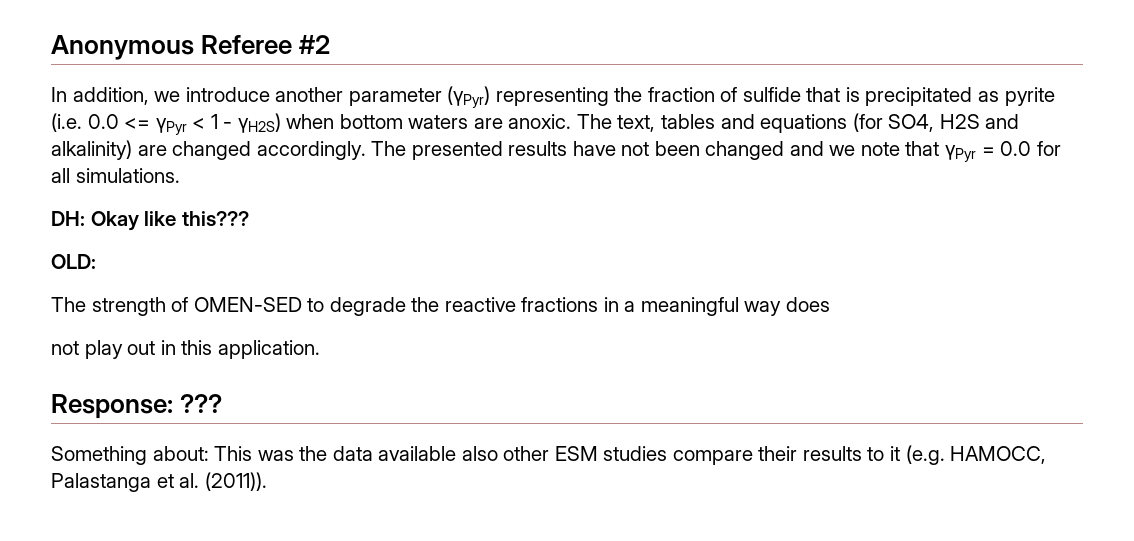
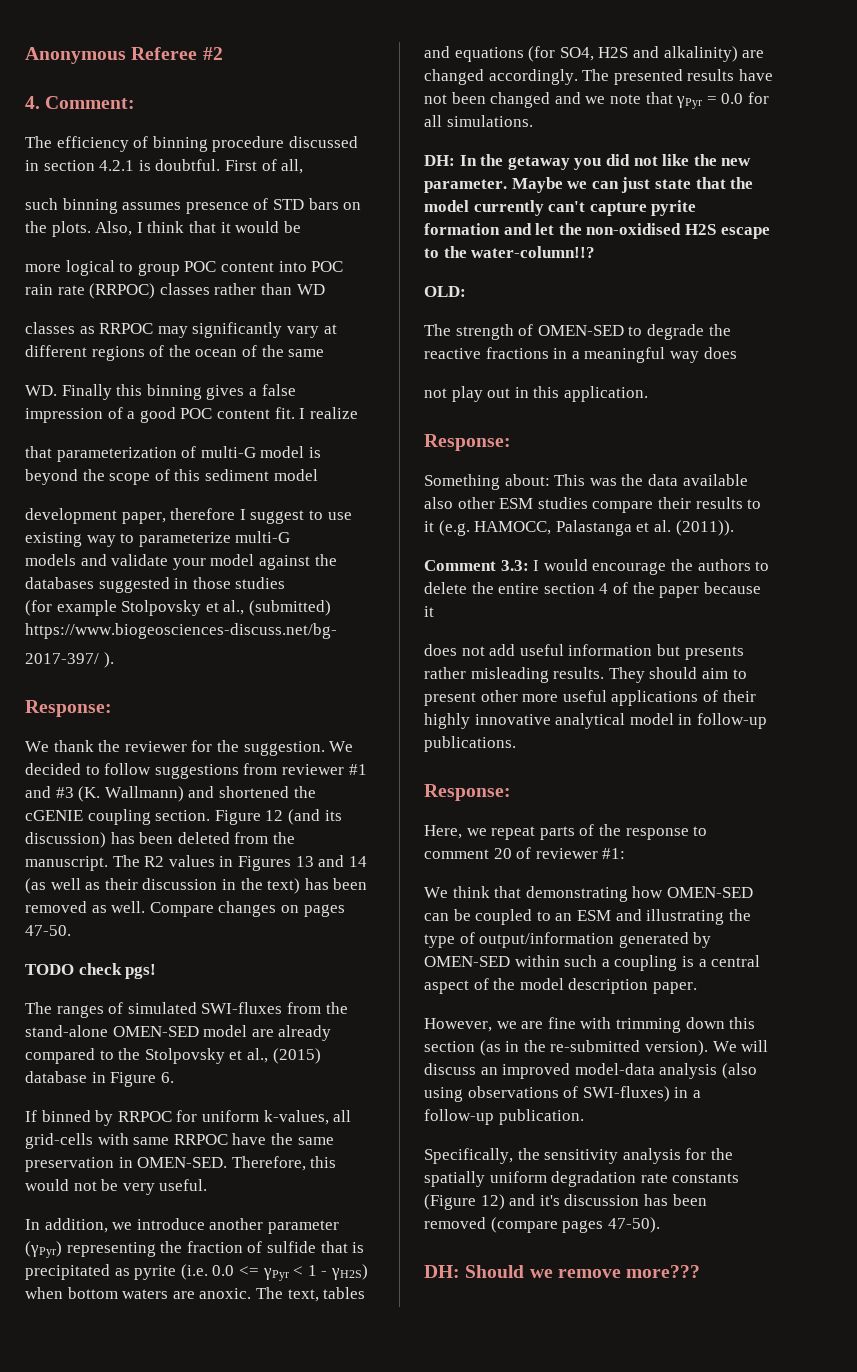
(331, 44) none -> [25,96,136,109] [25,136,358,152] [25,159,304,174] [25,198,362,214] [25,221,301,237] [25,260,344,276] [25,283,325,299] [25,322,337,338] [25,345,325,361] [25,384,296,400] [25,407,358,423] [25,446,321,462] [25,469,318,485] [25,508,352,524] [25,531,291,547] [25,554,337,570] [25,577,286,593] [25,600,331,616] [25,623,337,639] [25,652,114,668] [25,700,112,717] [25,740,354,756] [25,763,367,779] [25,786,316,802] [25,809,342,825] [25,832,295,848] [25,855,367,871] [25,878,368,894] [25,901,345,917] [25,925,71,936] [25,963,157,979] [25,1002,348,1018] [25,1025,332,1041] [25,1048,321,1064] [25,1071,174,1087] [25,1110,352,1126] [25,1133,334,1149] [25,1156,337,1172] [25,1179,208,1195] // 4. Comment: // The efficiency of binning procedure discussed in section 4.2.1 is doubtful. First of all, // such binning assumes presence of STD bars on the plots. Also, I think that it would be // more logical to group POC content into POC rain rate (RRPOC) classes rather than WD // classes as RRPOC may significantly vary at different regions of the ocean of the same // WD. Finally this binning gives a false impression of a good POC content fit. I realize // that parameterization of multi-G model is beyond the scope of this sediment model // development paper, therefore I suggest to use existing way to parameterize multi-G // models and validate your model against the databases suggested in those studies // (for example Stolpovsky et al., (submitted) https://www.biogeosciences-discuss.net/bg- // 2017-397/ ). // Response: // We thank the reviewer for the suggestion. We decided to follow suggestions from reviewer #1 and #3 (K. Wallmann) and shortened the cGENIE coupling section. Figure 12 (and its discussion) has been deleted from the manuscript. The R2 values in Figures 13 and 14 (as well as their discussion in the text) has been removed as well. Compare changes on pages 47-50. // TODO check pgs! // The ranges of simulated SWI-fluxes from the stand-alone OMEN-SED model are already compared to the Stolpovsky et al., (2015) database in Figure 6. // If binned by RRPOC for uniform k-values, all grid-cells with same RRPOC have the same preservation in OMEN-SED. Therefore, this would not be very useful.
[90,211,249,231] Okay like this??? -> [459,154,752,170] [424,177,754,193] [424,200,697,216] [424,223,770,239] [424,246,596,258] In the getaway you did not like the new parameter. Maybe we can just state that the model currently can't capture pyrite formation and let the non-oxidised H2S escape to the water-column!!?
[180,394,223,413] ??? -> (511, 442) none
(267, 481) none -> [424,559,770,575] [424,582,761,598] [424,606,434,617] [424,644,744,660] [424,667,747,683] [424,690,756,706] [424,713,767,729] [424,736,516,752] [424,784,511,801] [424,824,708,840] [424,847,626,859] [424,886,753,902] [424,909,751,925] [424,932,712,948] [424,955,761,971] [424,978,697,994] [424,1017,756,1033] [424,1040,769,1056] [424,1063,757,1079] [424,1086,701,1102] [424,1109,584,1125] [424,1148,733,1164] [424,1171,740,1187] [424,1194,707,1210] [424,1217,660,1233] [424,1265,701,1278] // Comment 3.3: I would encourage the authors to delete the entire section 4 of the paper because it // does not add useful information but presents rather misleading results. They should aim to present other more useful applications of their highly innovative analytical model in follow-up publications. // Response: // Here, we repeat parts of the response to comment 20 of reviewer #1: // We think that demonstrating how OMEN-SED can be coupled to an ESM and illustrating the type of output/information generated by OMEN-SED within such a coupling is a central aspect of the model description paper. // However, we are fine with trimming down this section (as in the re-submitted version). We will discuss an improved model-data analysis (also using observations of SWI-fluxes) in a follow-up publication. // Specifically, the sensitivity analysis for the spatially uniform degradation rate constants (Figure 12) and it's discussion has been removed (compare pages 47-50). // DH: Should we remove more???

